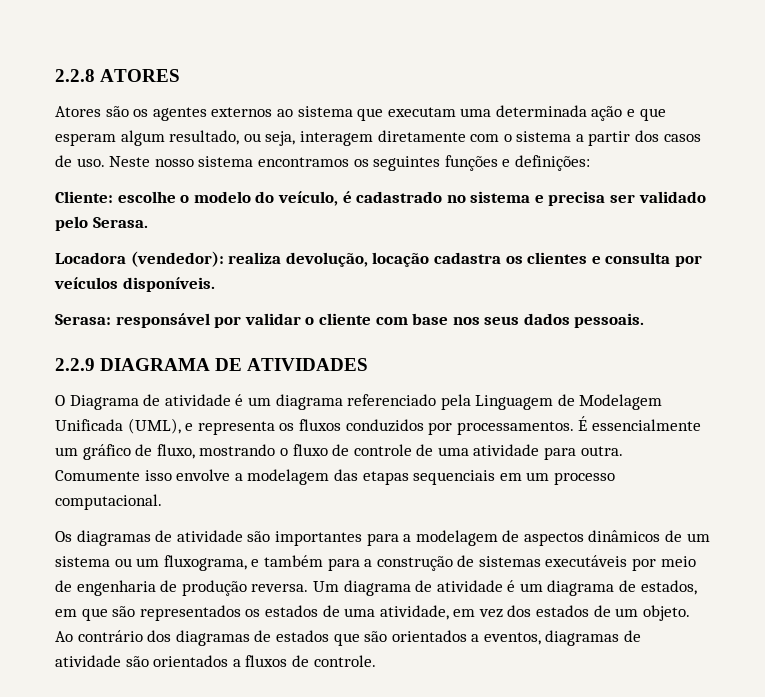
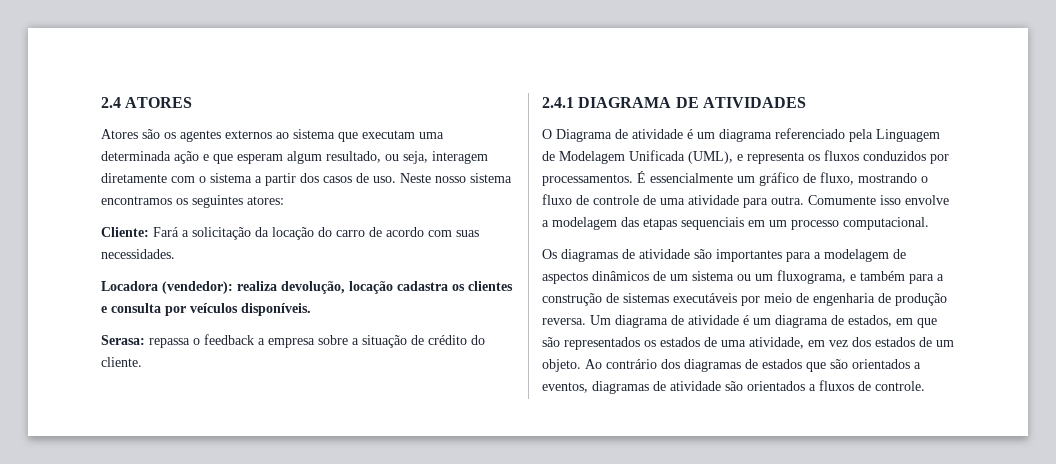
[55,69,95,82] 2.2.8 -> [101,97,121,108] 2.4
[444,155,590,171] [55,191,706,206] [55,216,148,231] funções e definições: // Cliente: escolhe o modelo do veículo, é cadastrado no sistema e precisa ser validado pelo Serasa. -> [247,196,284,205] [101,227,479,240] [101,249,175,259] atores: // Cliente: Fará a solicitação da locação do carro de acordo com suas necessidades.
[115,313,645,328] [55,358,95,371] responsável por validar o cliente com base nos seus dados pessoais. // 2.2.9 -> [149,334,485,348] [101,357,142,367] [542,97,574,108] repassa o feedback a empresa sobre a situação de crédito do cliente. // 2.4.1

